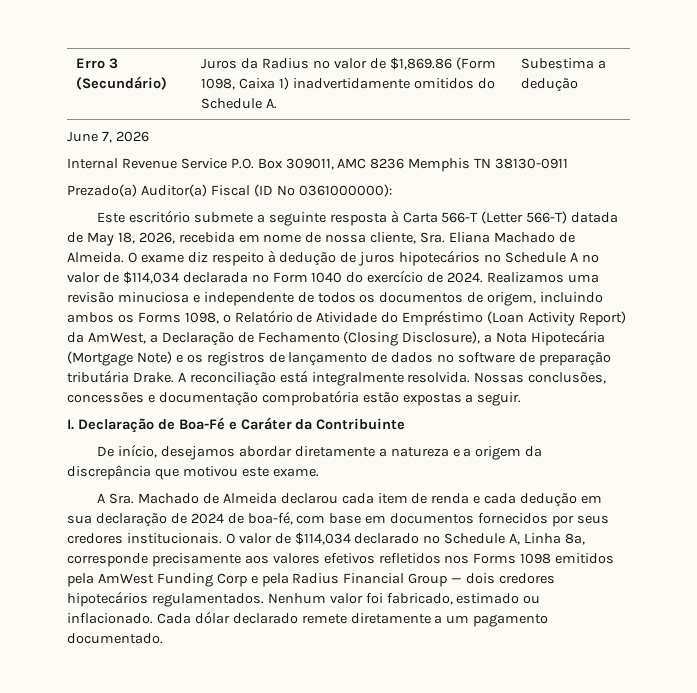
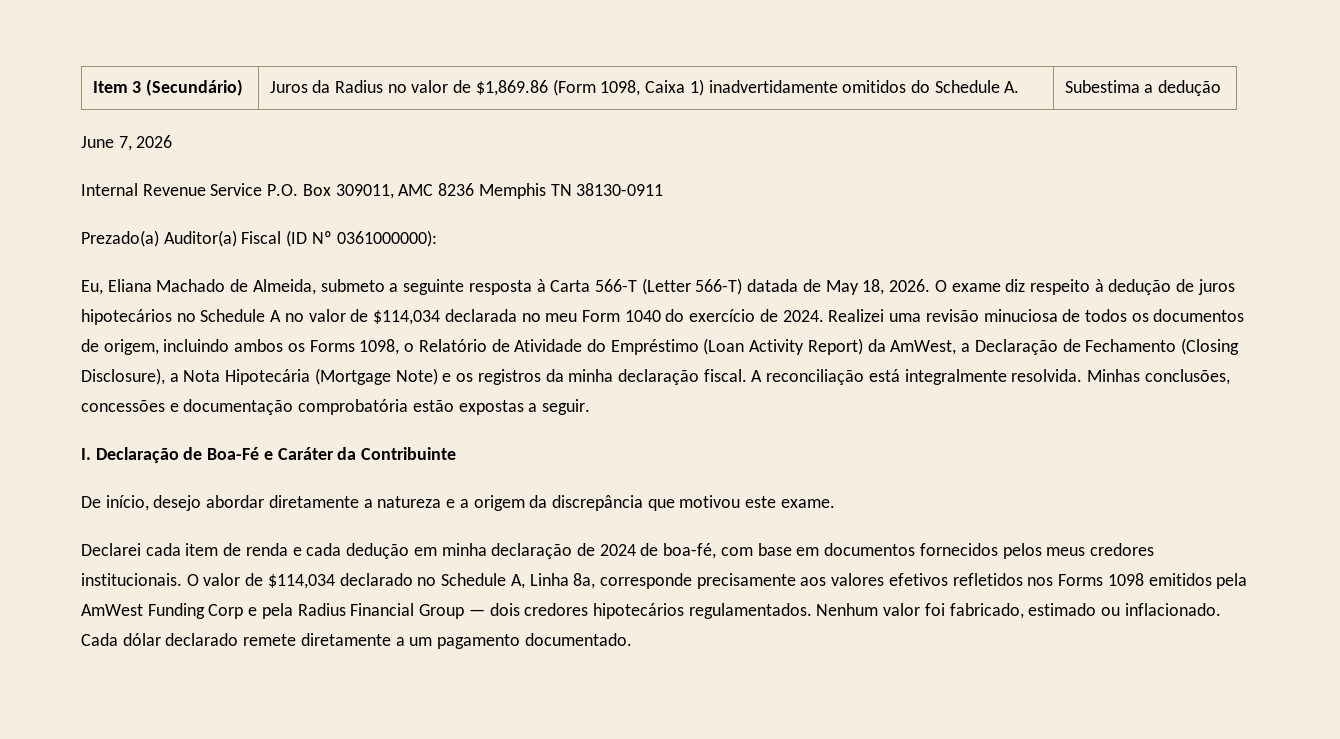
[76,58,106,69] Erro -> [92,81,128,93] Item
[97,210,254,223] Este escritório submete -> [81,279,385,295] Eu, Eliana Machado de Almeida, submeto
[138,232,575,244] [67,252,124,263] 2026, recebida em nome de nossa cliente, Sra. Eliana Machado de Almeida. -> [889,279,931,292] 2026.
(269, 278) none -> [545,313,578,322] meu
[487,272,565,283] Realizamos -> [828,309,885,322] Realizei
[192,292,294,306] e independente -> (1058, 315) none
[268,352,611,366] [67,370,174,383] de lançamento de dados no software de preparação tributária Drake. -> [545,369,747,385] da minha declaração fiscal.
[474,372,525,383] Nossas -> [1087,369,1141,382] Minhas
[161,446,236,460] desejamos -> [153,495,202,511] desejo
[97,493,338,504] A Sra. Machado de Almeida declarou -> [81,543,141,556] Declarei
[67,515,92,524] sua -> [441,543,487,556] minha
[552,515,609,527] por seus -> [1002,543,1086,559] pelos meus

